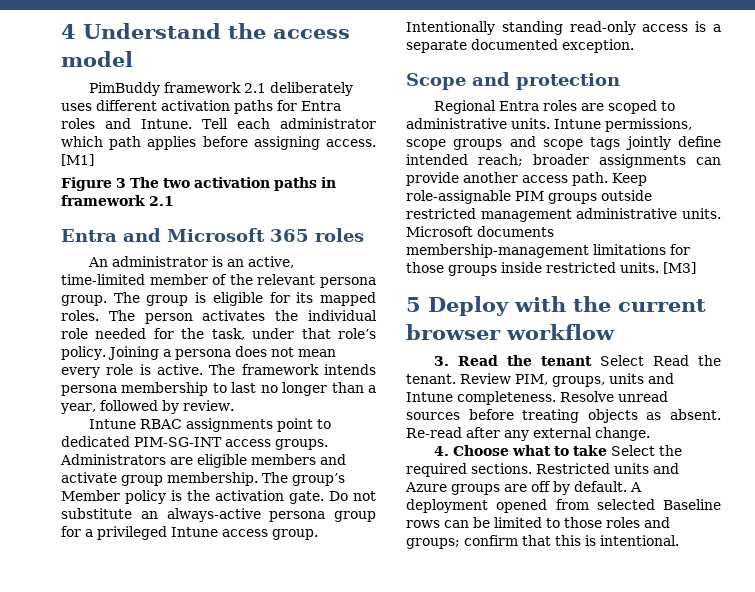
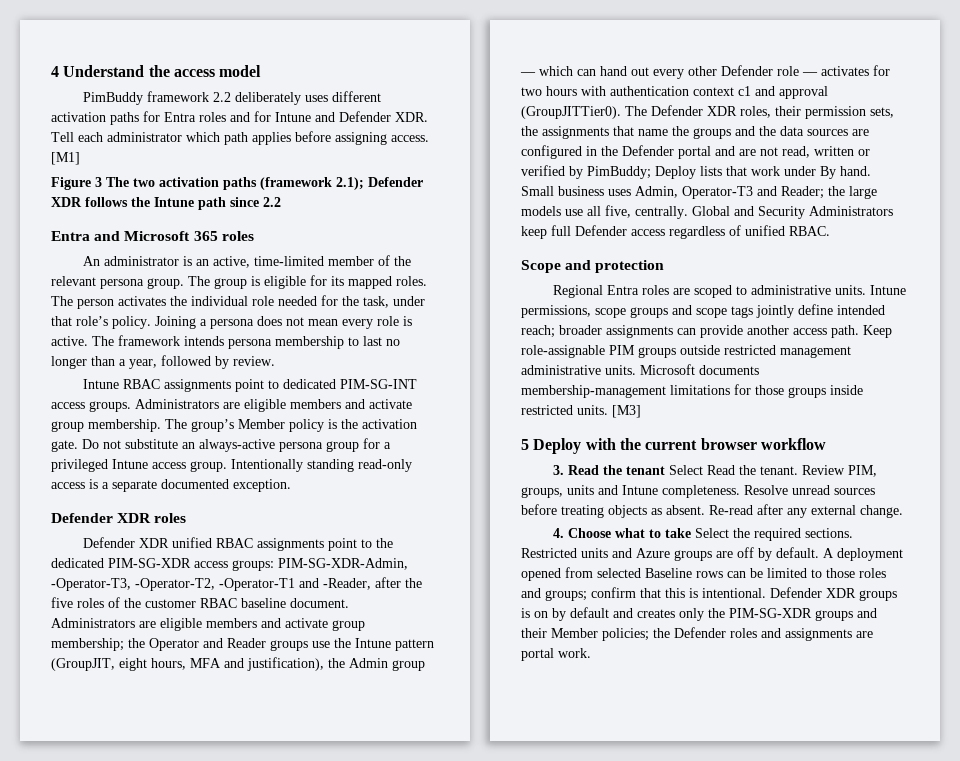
[243,83,266,93] 2.1 -> [212,92,231,102] 2.2
[141,119,193,129] Intune. -> [254,111,428,122] for Intune and Defender XDR.
[321,177,336,188] [61,195,174,206] in framework 2.1 -> [260,177,423,190] [51,197,281,210] (framework 2.1); Defender XDR follows the Intune path since 2.2
(634, 46) none -> [51,513,187,523] [82,537,393,551] [51,558,408,571] [51,577,422,591] [51,597,349,608] [51,618,365,631] [51,638,434,651] [51,657,425,671] [520,65,890,79] [521,86,828,99] [521,105,894,119] [521,126,869,139] [521,145,870,159] [521,165,871,179] [521,186,877,199] [521,205,893,219] [521,225,830,239] // Defender XDR roles // Defender XDR unified RBAC assignments point to the dedicated PIM-SG-XDR access groups: PIM-SG-XDR-Admin, -Operator-T3, -Operator-T2, -Operator-T1 and -Reader, after the five roles of the customer RBAC baseline document. Administrators are eligible members and activate group membership; the Operator and Reader groups use the Intune pattern (GroupJIT, eight hours, MFA and justification), the Admin group — which can hand out every other Defender role — activates for two hours with authentication context c1 and approval (GroupJITTier0). The Defender XDR roles, their permission sets, the assignments that name the groups and the data sources are configured in the Defender portal and are not read, written or verified by PimBuddy; Deploy lists that work under By hand. Small business uses Admin, Operator-T3 and Reader; the large models use all five, centrally. Global and Security Administrators keep full Defender access regardless of unified RBAC.
(679, 540) none -> [770,587,897,601] [521,607,877,621] [521,627,873,641] [521,648,591,661] Defender XDR groups is on by default and creates only the PIM-SG-XDR groups and their Member policies; the Defender roles and assignments are portal work.

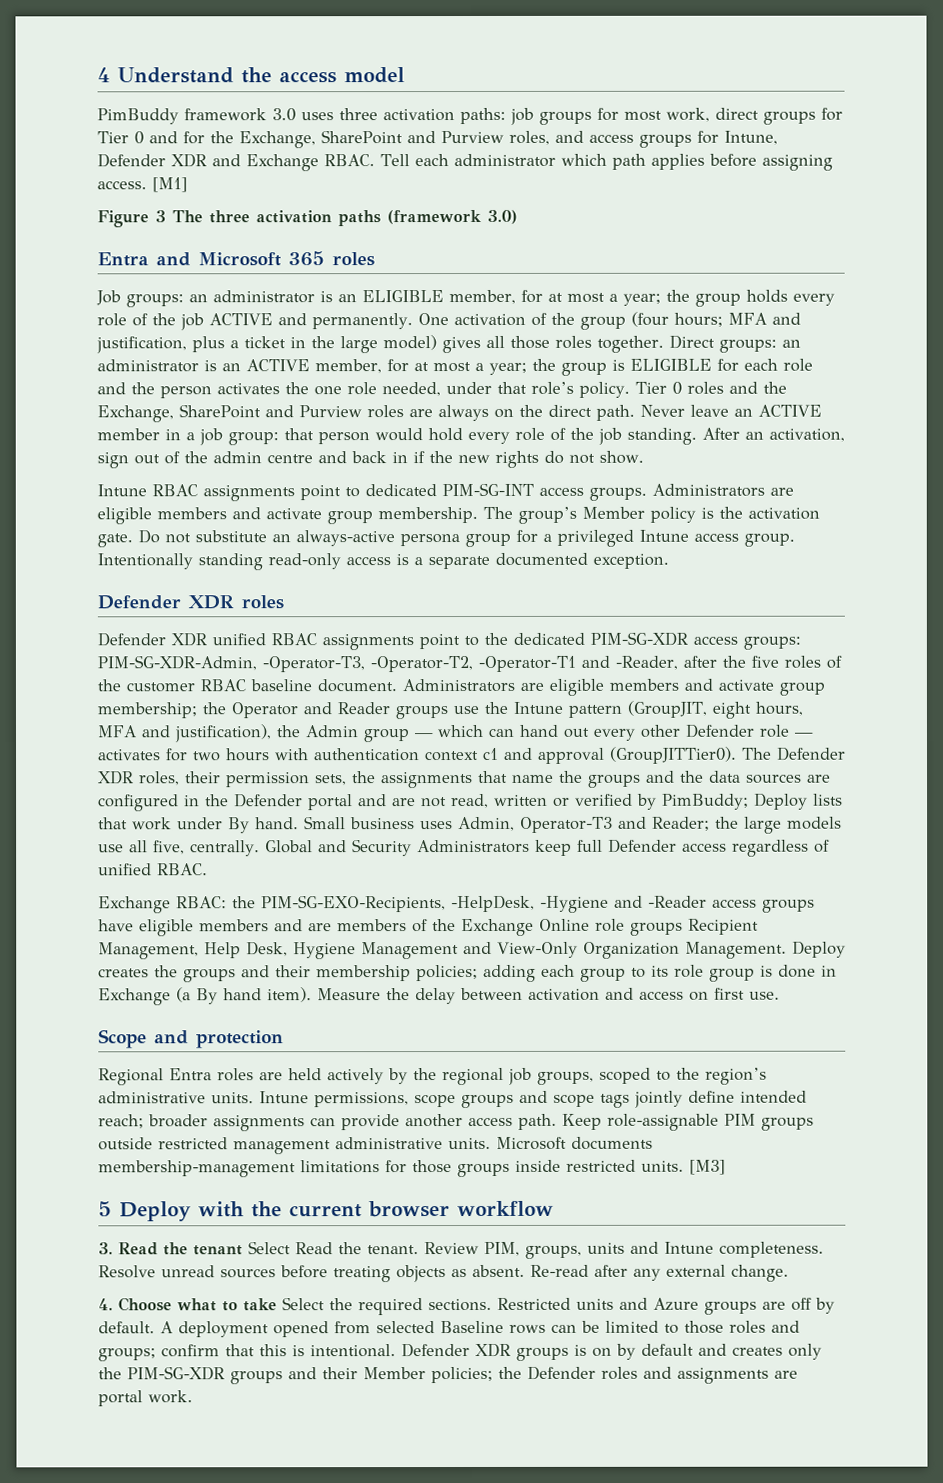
[212,91,381,105] [51,111,428,125] 2.2 deliberately uses different activation paths for Entra roles and for Intune and Defender XDR. -> [272,107,843,125] [97,130,778,149] [97,153,375,172] 3.0 uses three activation paths: job groups for most work, direct groups for Tier 0 and for the Exchange, SharePoint and Purview roles, and access groups for Intune, Defender XDR and Exchange RBAC.
[133,178,155,187] two -> [209,210,250,224] three
[336,177,423,190] [51,197,281,210] 2.1); Defender XDR follows the Intune path since 2.2 -> [487,209,518,224] 3.0)
[82,255,411,268] [51,275,427,289] [51,295,425,309] [51,316,412,329] [51,335,400,349] [51,355,275,369] An administrator is an active, time-limited member of the relevant persona group. The group is eligible for its mapped roles. The person activates the individual role needed for the task, under that role’s policy. Joining a persona does not mean every role is active. The framework intends persona membership to last no longer than a year, followed by review. -> [96,289,835,308] [97,311,801,331] [96,334,801,354] [97,358,813,376] [97,381,787,399] [97,404,822,423] [97,427,845,446] [97,450,644,469] Job groups: an administrator is an ELIGIBLE member, for at most a year; the group holds every role of the job ACTIVE and permanently. One activation of the group (four hours; MFA and justification, plus a ticket in the large model) gives all those roles together. Direct groups: an administrator is an ACTIVE member, for at most a year; the group is ELIGIBLE for each role and the person activates the one role needed, under that role’s policy. Tier 0 roles and the Exchange, SharePoint and Purview roles are always on the direct path. Never leave an ACTIVE member in a job group: that person would hold every role of the job standing. After an activation, sign out of the admin centre and back in if the new rights do not show.
(830, 231) none -> [98,894,815,914] [98,918,759,937] [98,940,846,960] [98,964,837,983] [98,987,780,1006] // Exchange RBAC: the PIM-SG-EXO-Recipients, -HelpDesk, -Hygiene and -Reader access groups have eligible members and are members of the Exchange Online role groups Recipient Management, Help Desk, Hygiene Management and View-Only Organization Management. Deploy creates the groups and their membership policies; adding each group to its role group is done in Exchange (a By hand item). Measure the delay between activation and access on first use.
[693,285,747,298] scoped to -> [288,1067,767,1086] held actively by the regional job groups, scoped to the region’s

